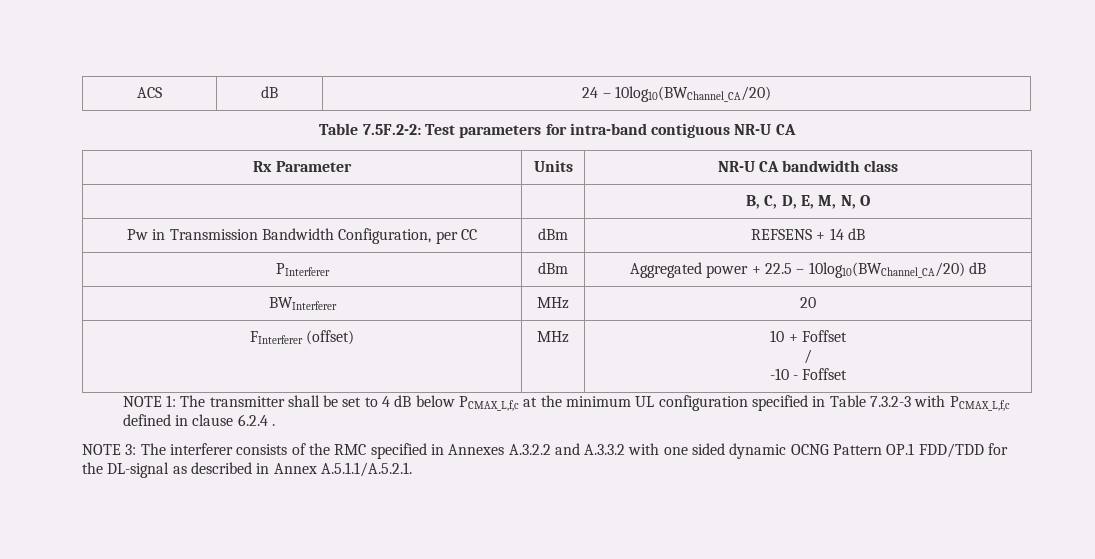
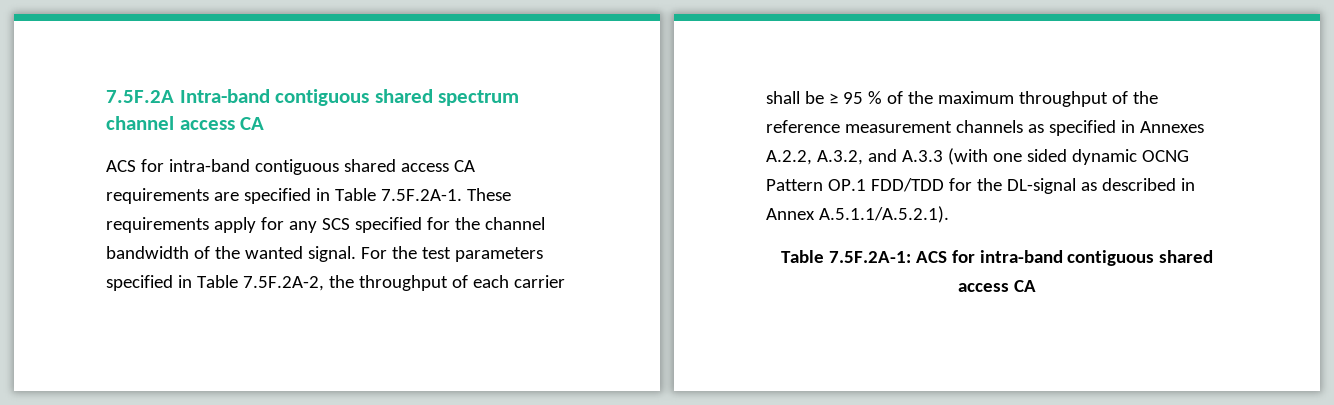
[137,87,162,98] [261,86,278,98] [582,86,771,102] [319,123,796,138] [253,161,352,172] [533,160,573,172] [717,160,899,172] [746,195,870,209] [127,228,477,244] [538,228,568,240] [751,228,865,240] [275,263,330,276] [538,262,568,274] [630,262,986,278] [268,297,337,310] [537,297,569,309] [799,297,816,308] [249,330,355,345] [537,331,569,343] [770,330,847,342] [803,349,812,364] [769,368,848,380] [122,395,1010,411] [122,414,275,426] [82,443,660,459] ACS | dB | 24 – 10log10(BWChannel_CA/20) // Table 7.5F.2-2: Test parameters for intra-band contiguous NR-U CA // Rx Parameter | Units | NR-U CA bandwidth class // | | B, C, D, E, M, N, O // Pw in Transmission Bandwidth Configuration, per CC | dBm | REFSENS + 14 dB // PInterferer | dBm | Aggregated power + 22.5 – 10log10(BWChannel_CA/20) dB // BWInterferer | MHz | 20 // FInterferer (offset) | MHz | 10 + Foffset // / // -10 - Foffset // NOTE 1: The transmitter shall be set to 4 dB below PCMAX_L,f,c at the minimum UL configuration specified in Table 7.3.2-3 with PCMAX_L,f,c defined in clause 6.2.4 . // NOTE 3: The interferer consists of the RMC specified in Annexes A.3.2.2 and A.3.3.2 with -> [106,89,520,106] [106,116,265,130] [106,159,475,175] [106,188,511,204] [106,217,545,233] [106,246,543,262] [106,275,565,291] [766,91,1158,107] [766,120,1204,136] [766,148,988,165] 7.5F.2A Intra-band contiguous shared spectrum channel access CA // ACS for intra-band contiguous shared access CA requirements are specified in Table 7.5F.2A-1. These requirements apply for any SCS specified for the channel bandwidth of the wanted signal. For the test parameters specified in Table 7.5F.2A-2, the throughput of each carrier shall be ≥ 95 % of the maximum throughput of the reference measurement channels as specified in Annexes A.2.2, A.3.2, and A.3.3 (with
[320,462,412,477] A.5.1.1/A.5.2.1. -> [818,206,949,223] [780,250,1214,266] [958,280,1036,292] A.5.1.1/A.5.2.1). // Table 7.5F.2A-1: ACS for intra-band contiguous shared access CA

